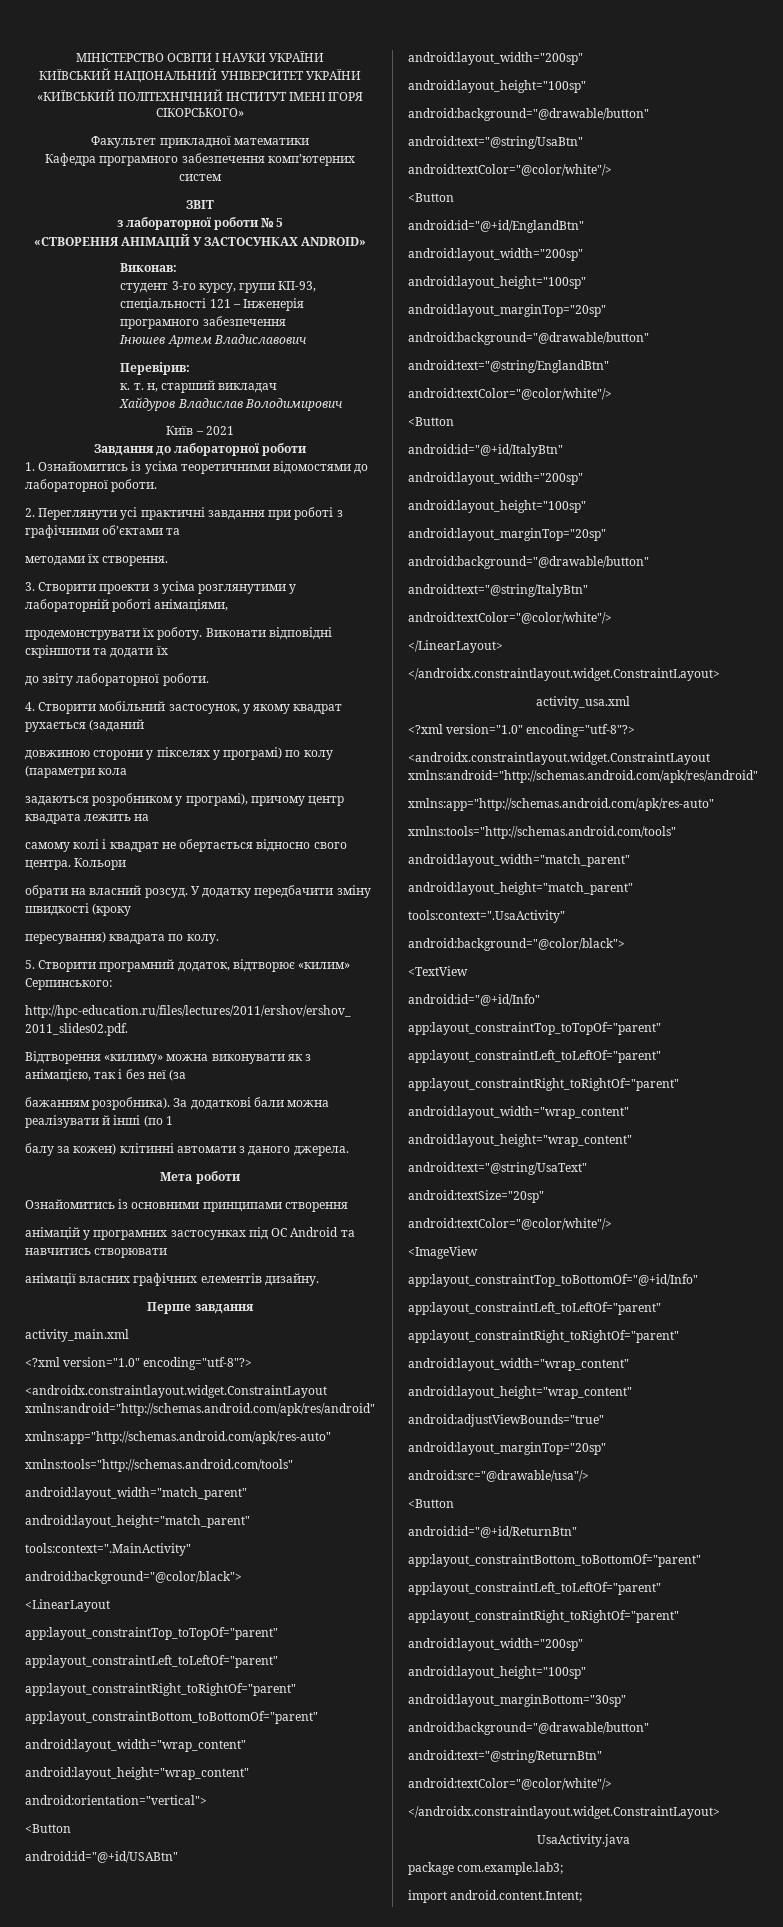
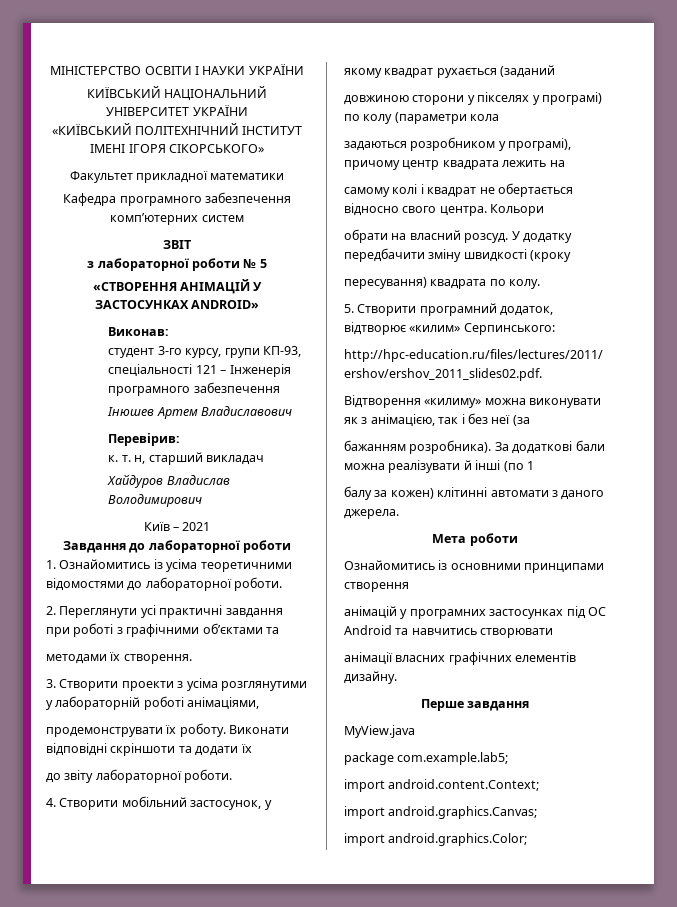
[25,1329,129,1342] [25,1357,253,1370] [25,1385,327,1398] [25,1403,375,1416] [25,1431,331,1444] [25,1459,293,1472] [25,1487,247,1500] [25,1515,250,1528] [25,1543,191,1556] [25,1571,242,1584] [25,1599,110,1612] [25,1627,278,1640] [25,1655,278,1668] [25,1683,296,1696] [25,1711,318,1724] [25,1739,246,1752] [25,1767,249,1780] [25,1795,207,1805] [25,1824,71,1833] [25,1851,178,1863] [408,52,583,65] [408,80,586,93] [408,108,649,121] [408,136,583,149] [408,164,612,176] [408,193,454,202] [408,220,584,233] [408,248,583,261] [408,276,586,289] [408,304,606,317] [408,332,649,345] [408,360,609,373] [408,388,612,400] [408,417,454,426] [408,444,563,457] [408,472,583,485] [408,500,586,513] [408,528,606,541] [408,556,649,569] [408,584,588,597] [408,612,612,624] [408,640,503,653] [408,668,720,681] [536,696,630,709] [408,724,636,737] [408,752,710,765] [408,770,758,783] [408,798,714,811] [408,826,676,839] [408,854,630,867] [408,882,633,895] [408,910,565,923] [408,938,625,951] [408,966,468,976] [408,994,540,1006] [408,1022,661,1035] [408,1050,661,1063] [408,1078,679,1091] [408,1106,629,1119] [408,1134,632,1147] [408,1162,587,1175] [408,1190,544,1203] [408,1218,612,1230] [408,1246,478,1259] [408,1274,698,1287] [408,1302,661,1315] [408,1330,679,1343] [408,1358,629,1371] [408,1386,632,1399] [408,1414,604,1427] [408,1442,606,1455] [408,1470,589,1482] [408,1499,454,1508] [408,1526,577,1538] [408,1554,701,1567] [408,1582,661,1595] [408,1610,679,1623] [408,1638,583,1651] [408,1666,586,1679] [408,1694,626,1707] [408,1722,649,1735] [408,1750,602,1763] [408,1778,612,1790] [408,1806,720,1819] [536,1834,630,1847] activity_main.xml // <?xml version="1.0" encoding="utf-8"?> // <androidx.constraintlayout.widget.ConstraintLayout xmlns:android="http://schemas.android.com/apk/res/android" // xmlns:app="http://schemas.android.com/apk/res-auto" // xmlns:tools="http://schemas.android.com/tools" // android:layout_width="match_parent" // android:layout_height="match_parent" // tools:context=".MainActivity" // android:background="@color/black"> // <LinearLayout // app:layout_constraintTop_toTopOf="parent" // app:layout_constraintLeft_toLeftOf="parent" // app:layout_constraintRight_toRightOf="parent" // app:layout_constraintBottom_toBottomOf="parent" // android:layout_width="wrap_content" // android:layout_height="wrap_content" // android:orientation="vertical"> // <Button // android:id="@+id/USABtn" // android:layout_width="200sp" // android:layout_height="100sp" // android:background="@drawable/button" // android:text="@string/UsaBtn" // android:textColor="@color/white"/> // <Button // android:id="@+id/EnglandBtn" // android:layout_width="200sp" // android:layout_height="100sp" // android:layout_marginTop="20sp" // android:background="@drawable/button" // android:text="@string/EnglandBtn" // android:textColor="@color/white"/> // <Button // android:id="@+id/ItalyBtn" // android:layout_width="200sp" // android:layout_height="100sp" // android:layout_marginTop="20sp" // android:background="@drawable/button" // android:text="@string/ItalyBtn" // android:textColor="@color/white"/> // </LinearLayout> // </androidx.constraintlayout.widget.ConstraintLayout> // activity_usa.xml // <?xml version="1.0" encoding="utf-8"?> // <androidx.constraintlayout.widget.ConstraintLayout xmlns:android="http://schemas.android.com/apk/res/android" // xmlns:app="http://schemas.android.com/apk/res-auto" // xmlns:tools="http://schemas.android.com/tools" // android:layout_width="match_parent" // android:layout_height="match_parent" // tools:context=".UsaActivity" // android:background="@color/black"> // <TextView // android:id="@+id/Info" // app:layout_constraintTop_toTopOf="parent" // app:layout_constraintLeft_toLeftOf="parent" // app:layout_constraintRight_toRightOf="parent" // android:layout_width="wrap_content" // android:layout_height="wrap_content" // android:text="@string/UsaText" // android:textSize="20sp" // android:textColor="@color/white"/> // <ImageView // app:layout_constraintTop_toBottomOf="@+id/Info" // app:layout_constraintLeft_toLeftOf="parent" // app:layout_constraintRight_toRightOf="parent" // android:layout_width="wrap_content" // android:layout_height="wrap_content" // android:adjustViewBounds="true" // android:layout_marginTop="20sp" // android:src="@drawable/usa"/> // <Button // android:id="@+id/ReturnBtn" // app:layout_constraintBottom_toBottomOf="parent" // app:layout_constraintLeft_toLeftOf="parent" // app:layout_constraintRight_toRightOf="parent" // android:layout_width="200sp" // android:layout_height="100sp" // android:layout_marginBottom="30sp" // android:background="@drawable/button" // android:text="@string/ReturnBtn" // android:textColor="@color/white"/> // </androidx.constraintlayout.widget.ConstraintLayout> // UsaActivity.java -> [344,725,415,738] MyView.java
[457,1862,564,1875] [408,1890,583,1903] com.example.lab3; // import android.content.Intent; -> [397,752,509,765] [344,779,540,792] [344,806,538,819] [344,833,528,846] com.example.lab5; // import android.content.Context; // import android.graphics.Canvas; // import android.graphics.Color;

